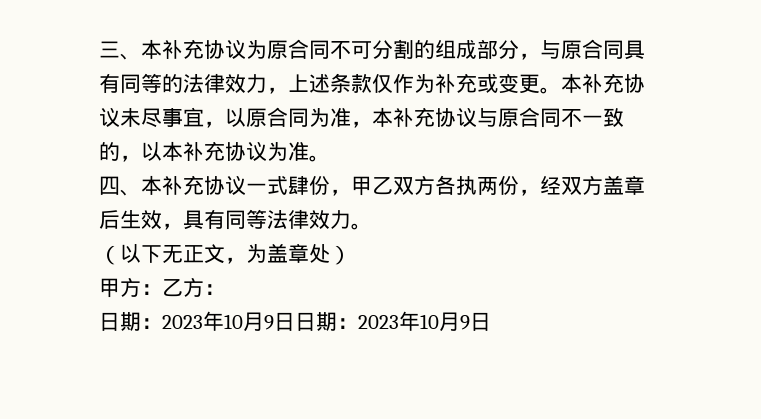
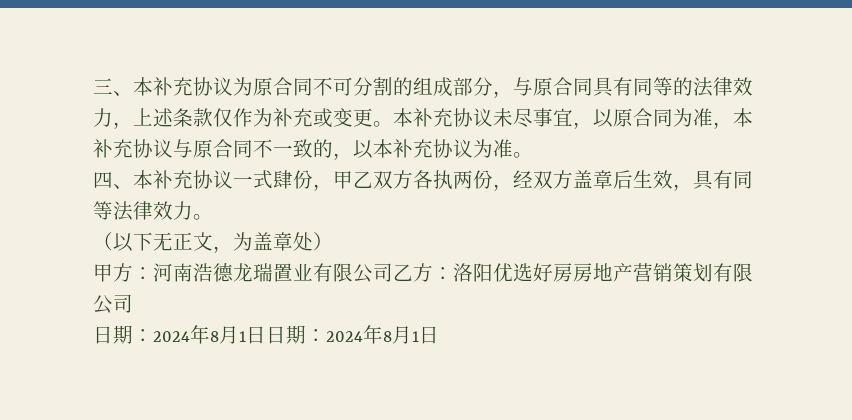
[162,277,225,297] [99,311,470,331] 乙方： // 日期：2023年10月9日日期：2023年10月9 -> [153,263,753,283] [93,294,133,314] [93,325,419,344] 河南浩德龙瑞置业有限公司乙方：洛阳优选好房房地产营销策划有限公司 // 日期：2024年8月1日日期：2024年8月1

